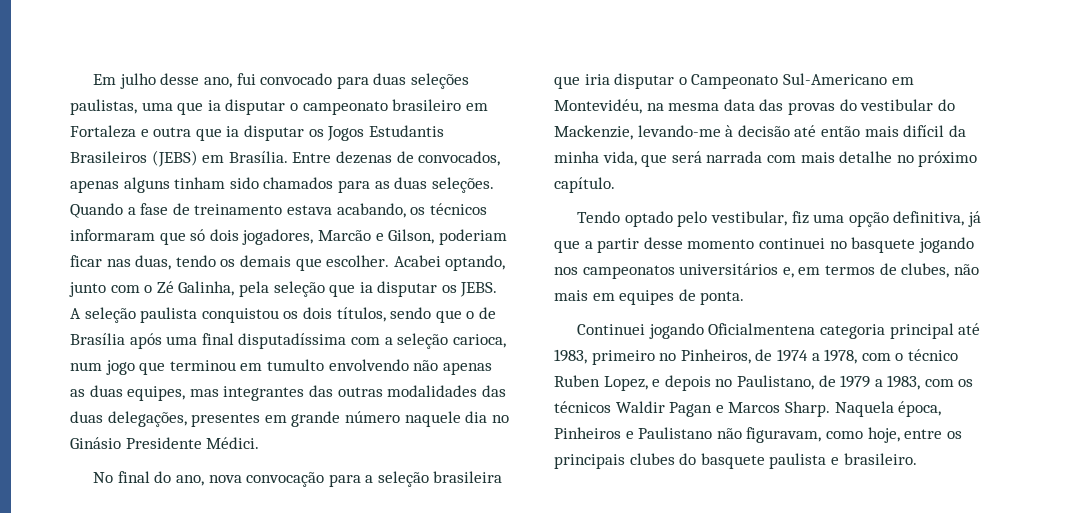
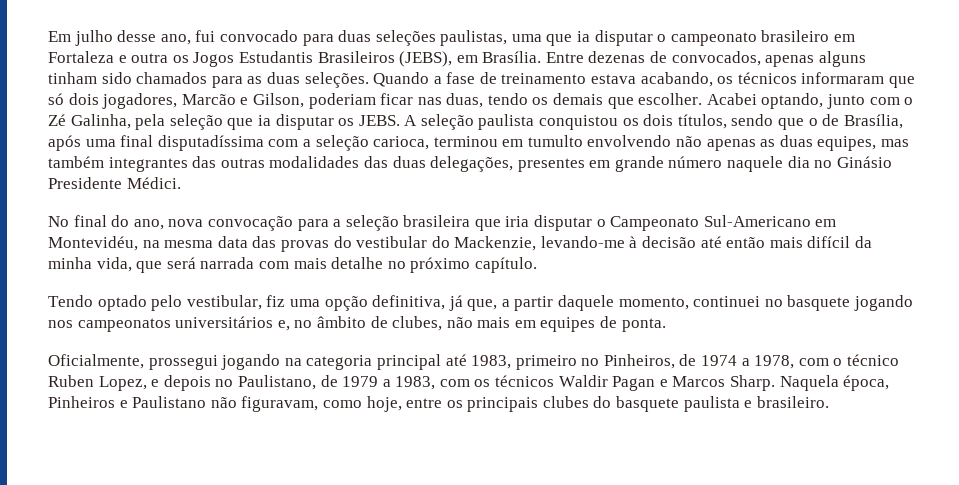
[195,125,304,141] que ia disputar -> (169, 58) none
[151,150,198,167] (JEBS) -> [399,51,453,67] (JEBS),
[70,333,125,345] Brasília -> [843,114,903,129] Brasília,
[70,360,166,375] num jogo que -> (430, 143) none
(219, 393) none -> [48,156,104,168] também
[554,240,580,253] que -> [467,299,498,311] que,
[643,237,755,249] desse momento -> [558,295,689,311] daquele momento,
[798,265,875,275] em termos -> [294,316,366,328] no âmbito
[577,323,816,339] Continuei jogando Oficialmentena -> [48,354,302,370] Oficialmente, prossegui jogando na

